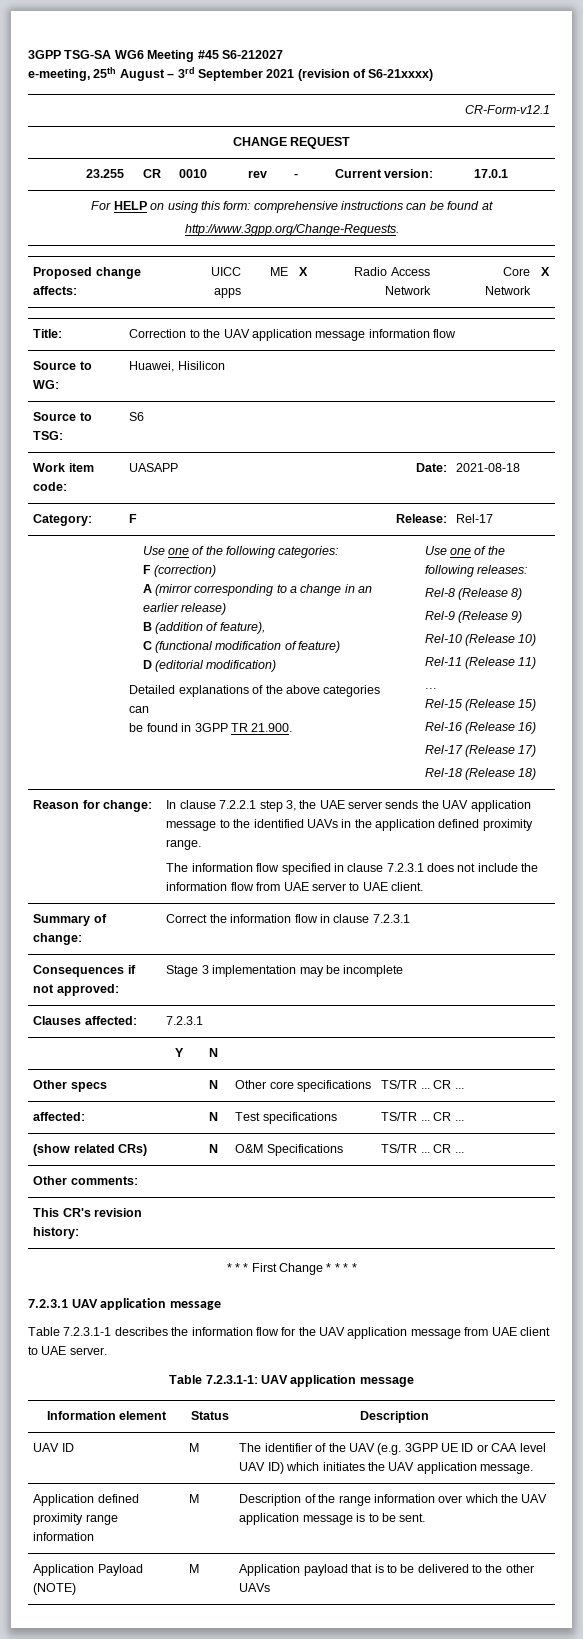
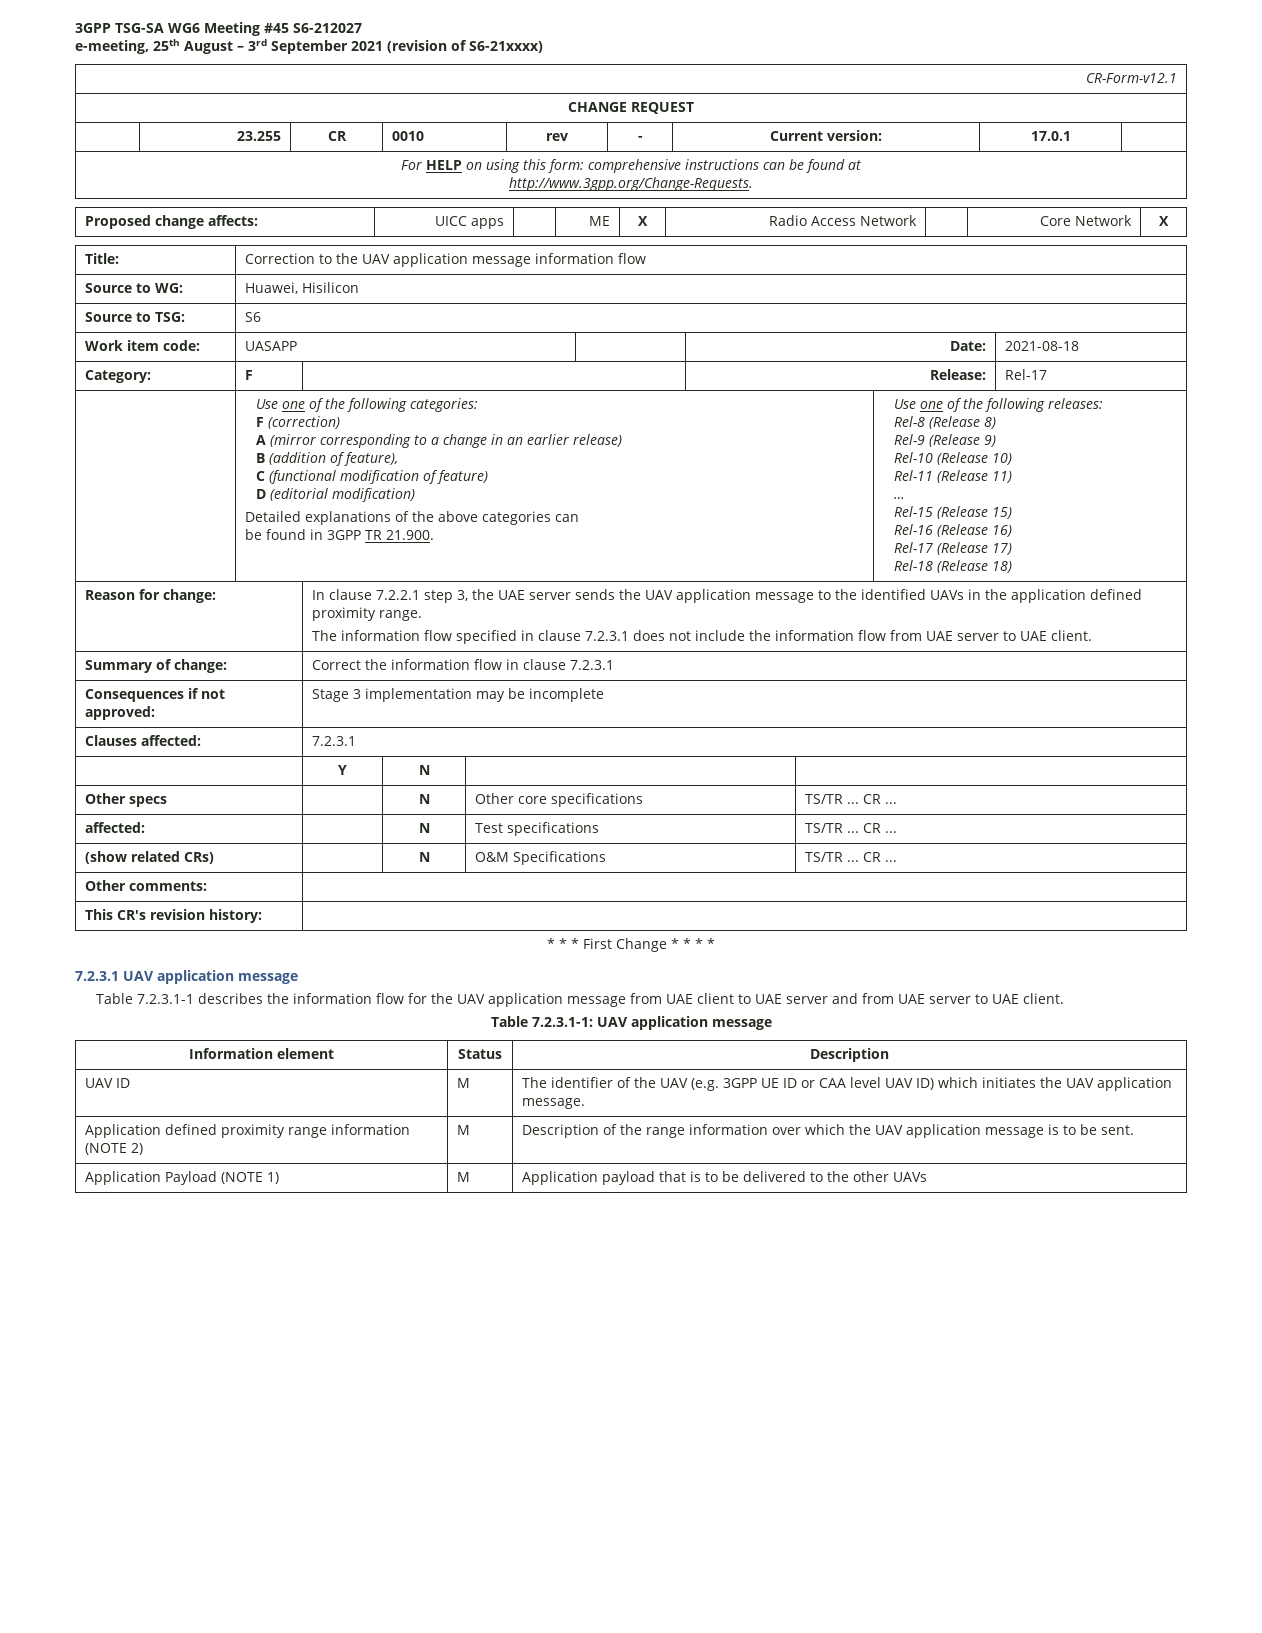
[69,1347,107,1355] server. -> [786,993,1065,1004] server and from UAE server to UAE client.
(95, 1536) none -> [85,1143,144,1155] (NOTE 2)
[33,1583,77,1595] (NOTE) -> [221,1172,280,1184] (NOTE 1)

